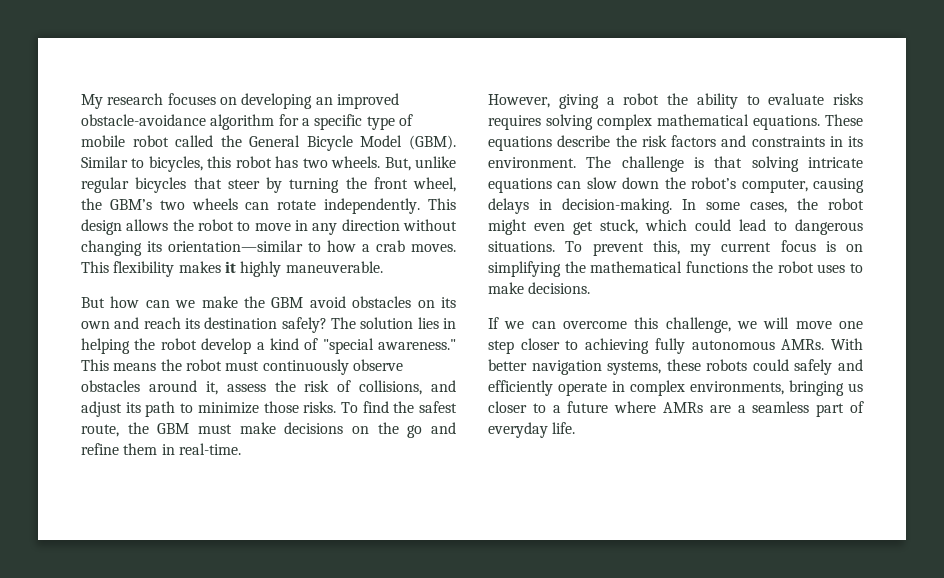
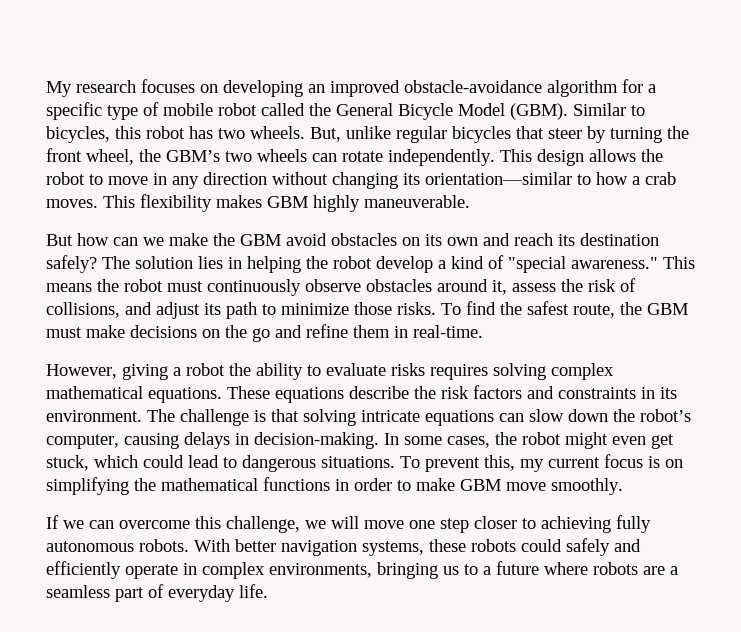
[224,261,236,273] it -> [267,196,308,208] GBM
[752,261,863,273] [488,282,591,294] the robot uses to make decisions. -> [335,478,623,495] in order to make GBM move smoothly.
[781,339,825,350] AMRs. -> [139,539,189,552] robots.
[488,401,527,413] closer -> (459, 570) none
[663,402,703,413] AMRs -> [593,562,638,575] robots

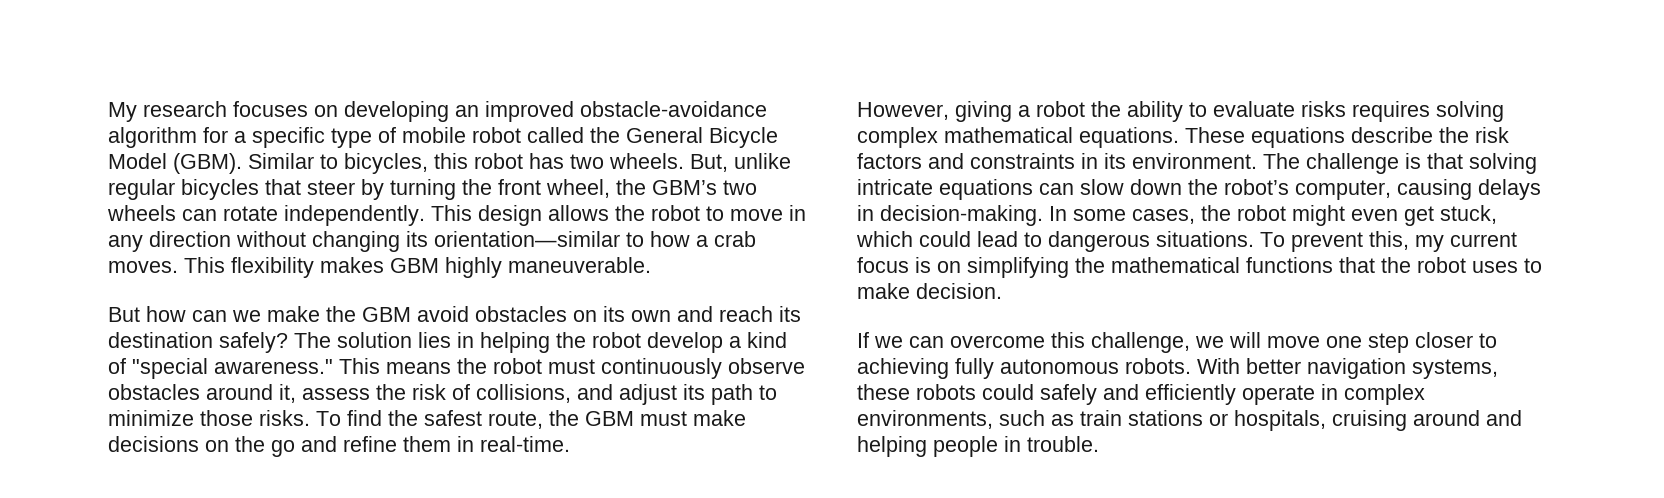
[335,478,623,495] in order to make GBM move smoothly. -> [1339,257,1542,273] [857,283,1002,299] that the robot uses to make decision.
[377,561,678,579] [46,584,268,602] bringing us to a future where robots are a seamless part of everyday life. -> [999,410,1522,431] [857,436,1099,457] such as train stations or hospitals, cruising around and helping people in trouble.

